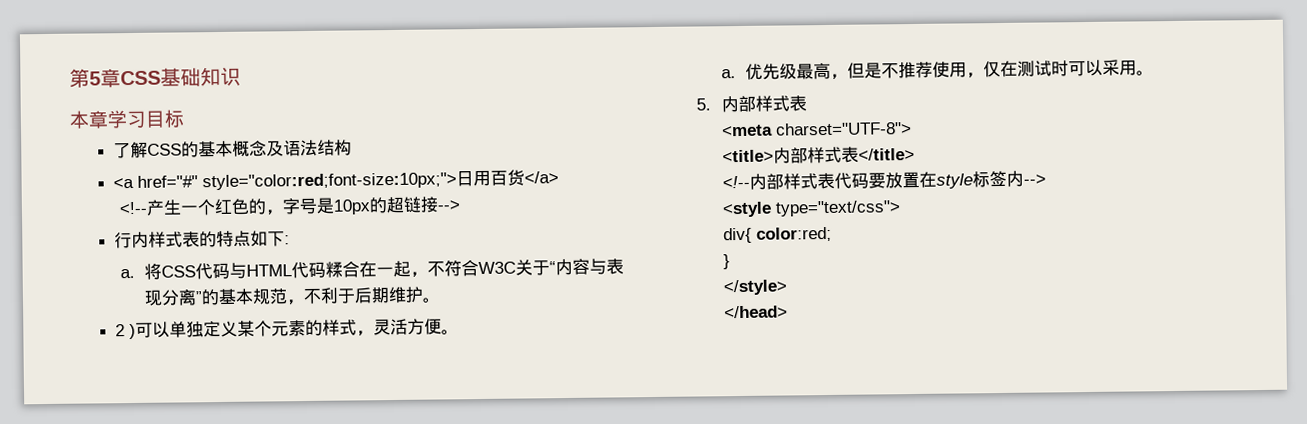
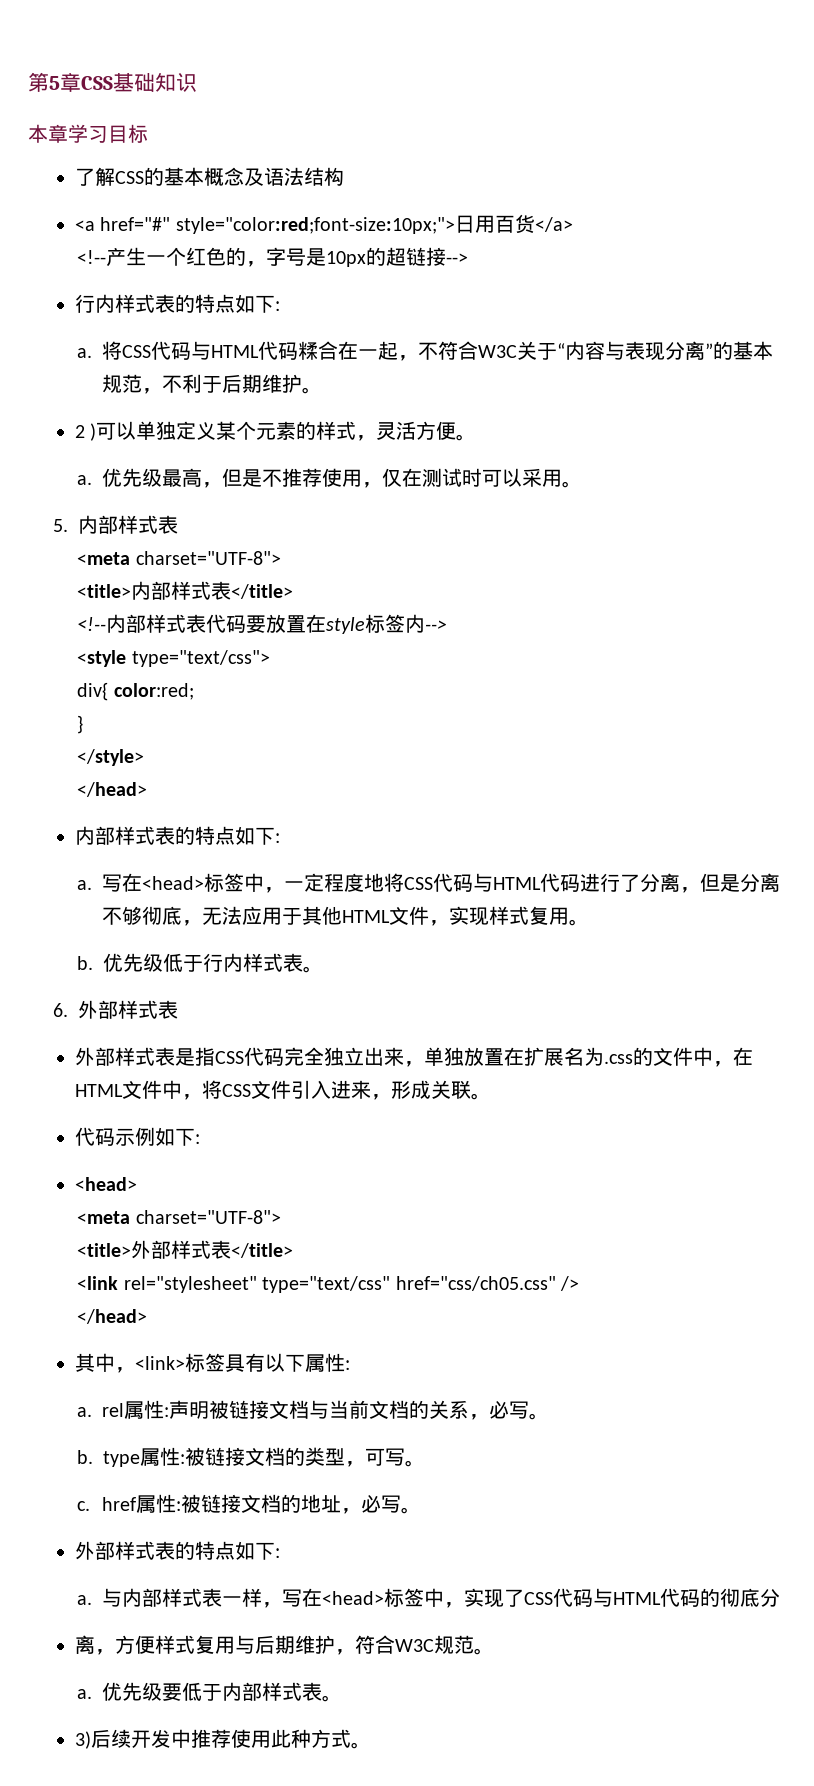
(788, 312) none -> [74,826,280,845] [77,873,781,893] [102,906,590,926] [77,953,324,973] [52,1000,178,1019] [74,1047,753,1067] [74,1080,491,1100] [74,1127,200,1146] [74,1177,137,1191] [77,1210,281,1224] [77,1240,294,1259] [77,1276,580,1293] [77,1309,148,1324] [74,1353,350,1373] [77,1400,550,1420] [77,1447,426,1467] [77,1494,422,1514] [74,1541,280,1560] [77,1588,781,1608] [74,1635,494,1655] [77,1682,343,1702] [74,1729,371,1749] // 内部样式表的特点如下: // a.写在<head>标签中，一定程度地将CSS代码与HTML代码进行了分离，但是分离不够彻底，无法应用于其他HTML文件，实现样式复用。 // b.优先级低于行内样式表。 // 6.外部样式表 // 外部样式表是指CSS代码完全独立出来，单独放置在扩展名为.css的文件中，在HTML文件中，将CSS文件引入进来，形成关联。 // 代码示例如下: // <head> // <meta charset="UTF-8"> // <title>外部样式表</title> // <link rel="stylesheet" type="text/css" href="css/ch05.css" /> // </head> // 其中，<link>标签具有以下属性: // a. rel属性:声明被链接文档与当前文档的关系，必写。 // b. type属性:被链接文档的类型，可写。 // c. href属性:被链接文档的地址，必写。 // 外部样式表的特点如下: // a.与内部样式表一样，写在<head>标签中，实现了CSS代码与HTML代码的彻底分 // 离，方便样式复用与后期维护，符合W3C规范。 // a.优先级要低于内部样式表。 // 3)后续开发中推荐使用此种方式。

